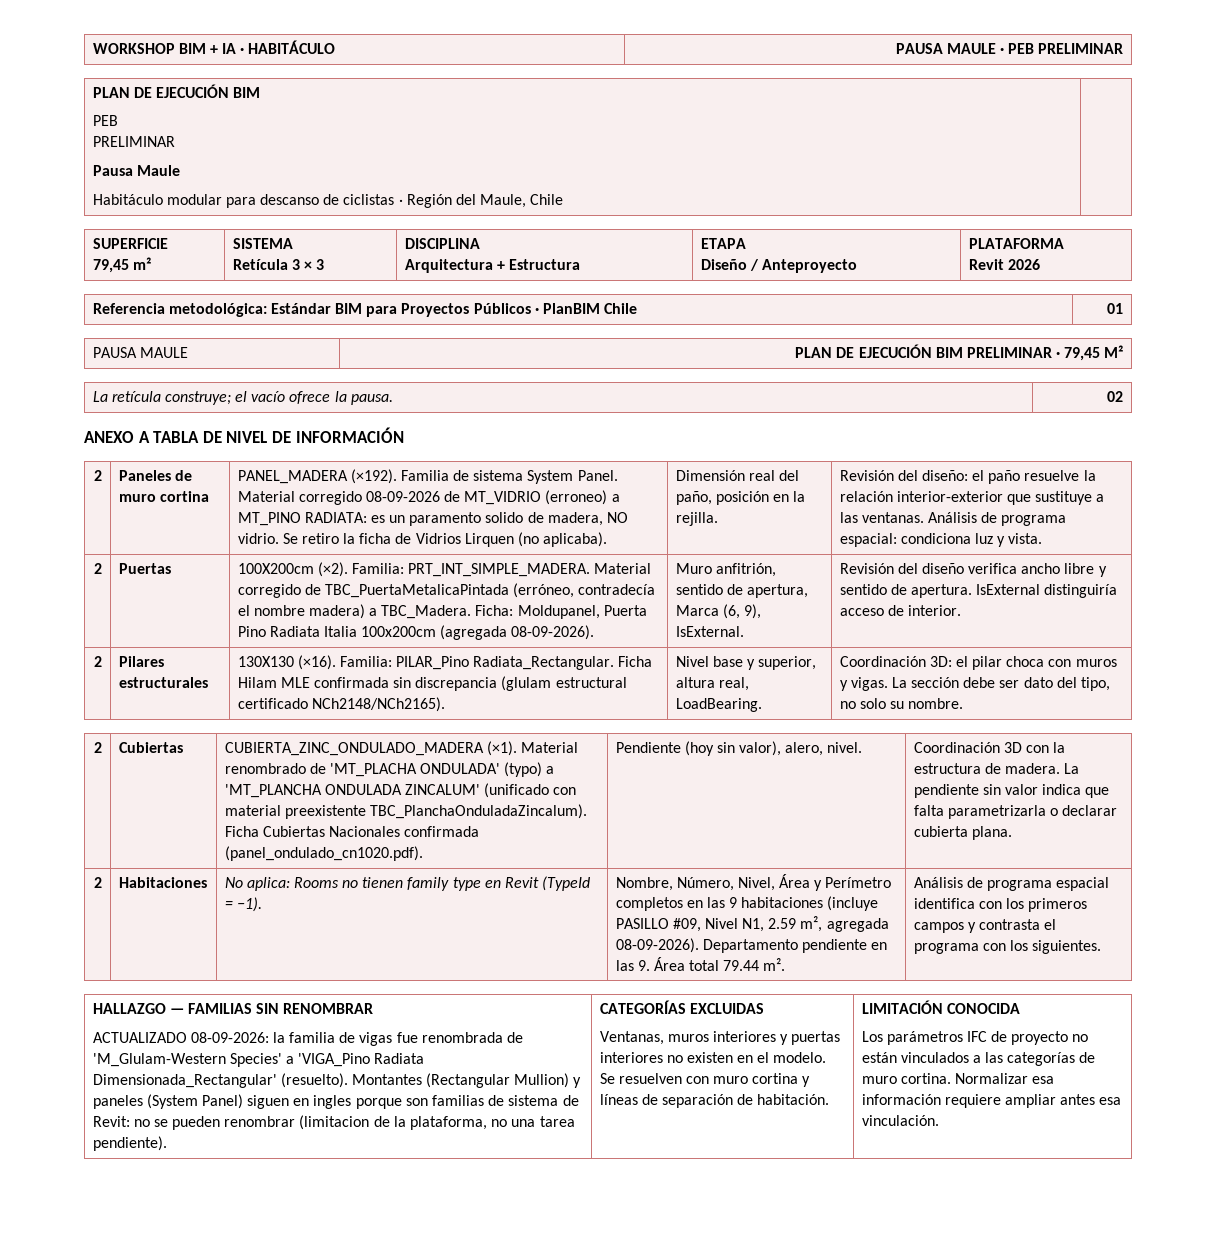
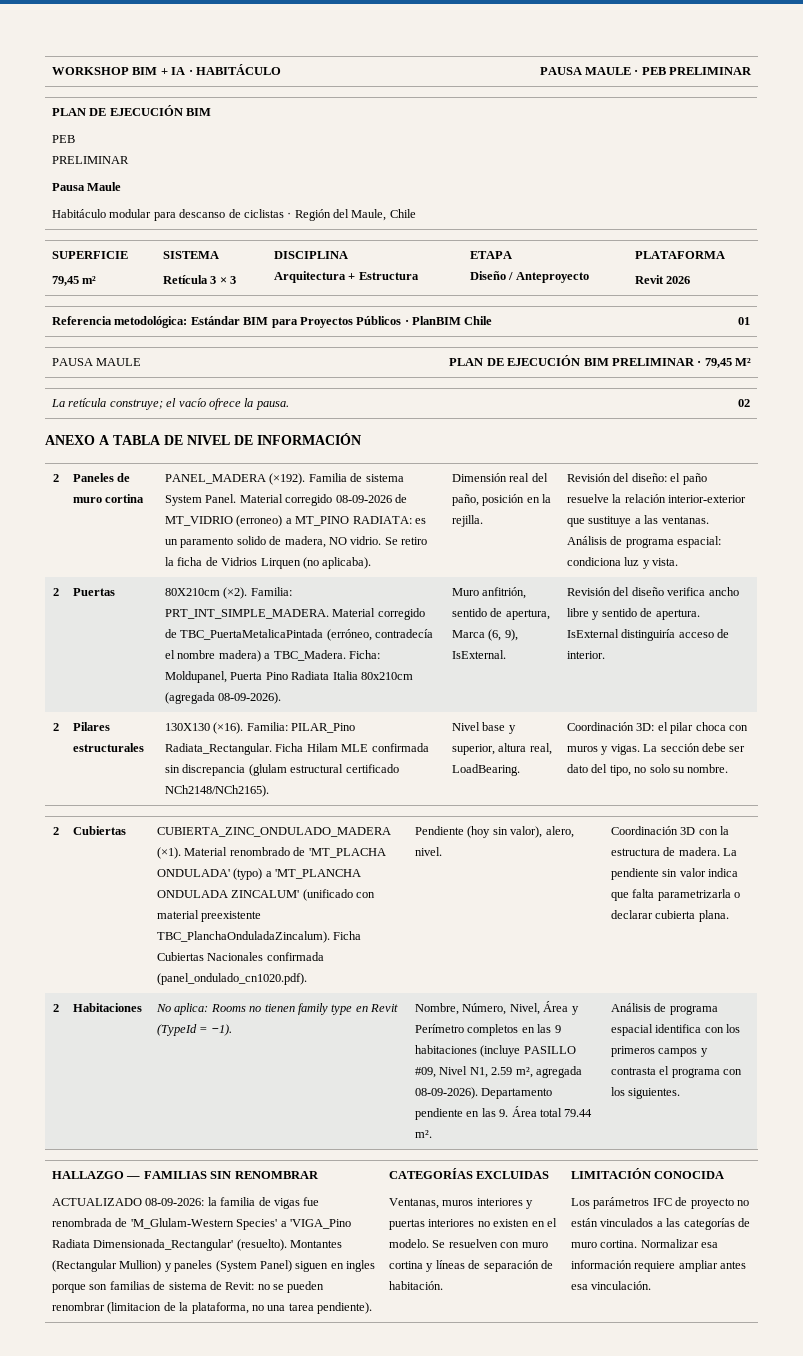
[237,563,314,574] 100X200cm -> [165,588,221,596] 80X210cm
[361,626,437,637] 100x200cm -> [360,672,413,680] 80x210cm

